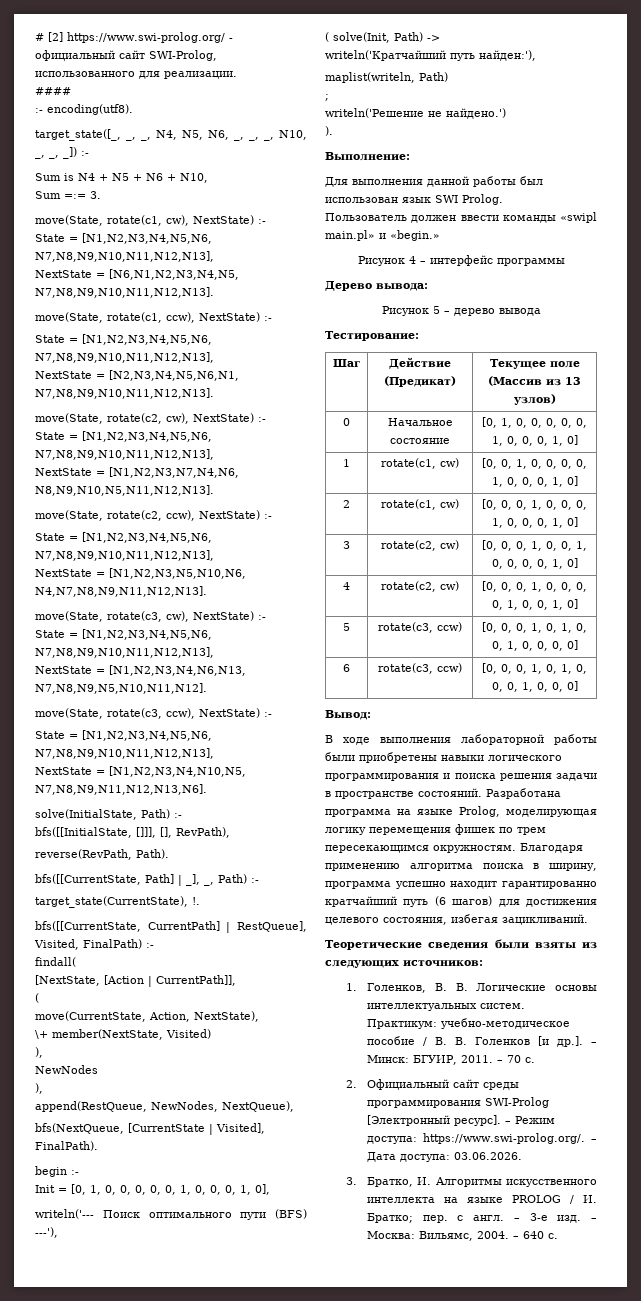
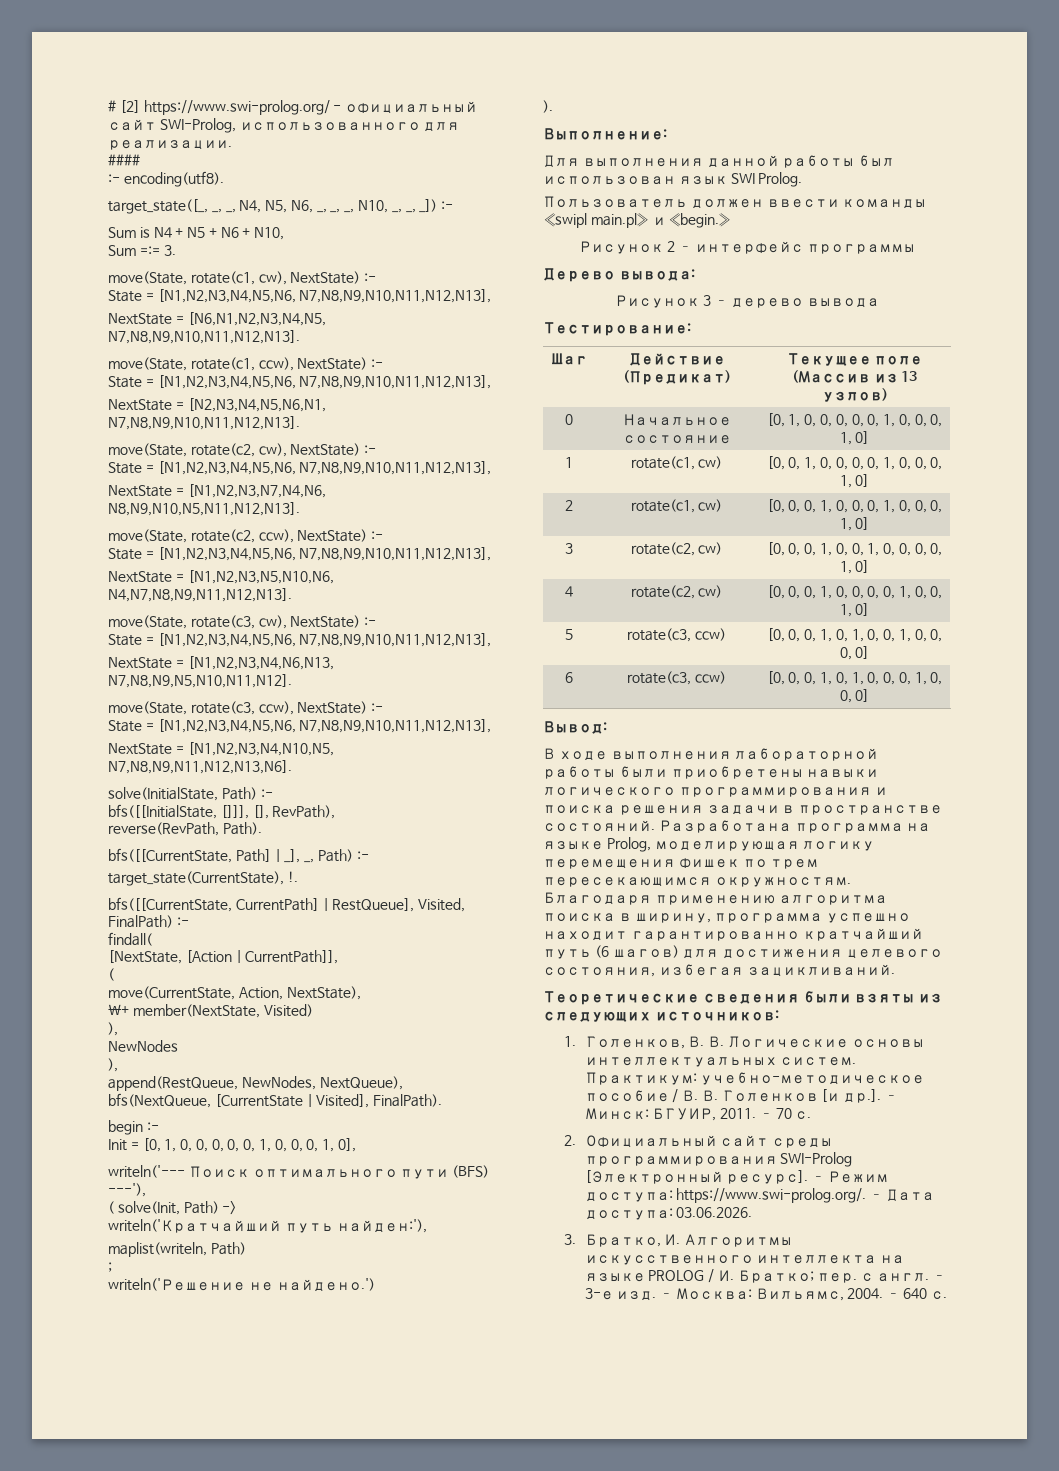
[408,256,416,264] 4 -> [667,241,676,252] 2
[432,306,440,314] 5 -> [703,295,712,306] 3

